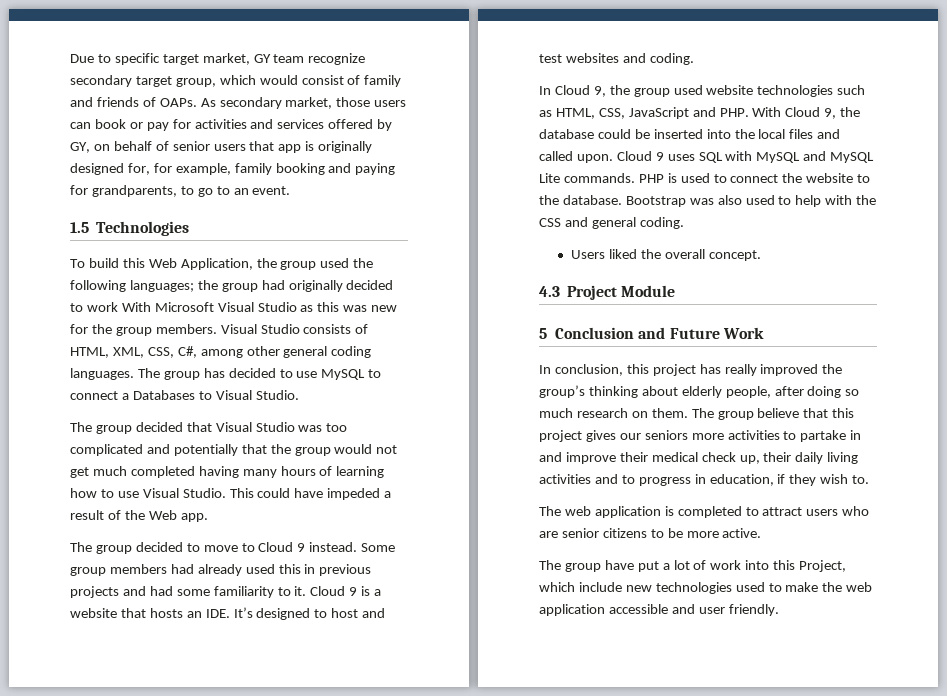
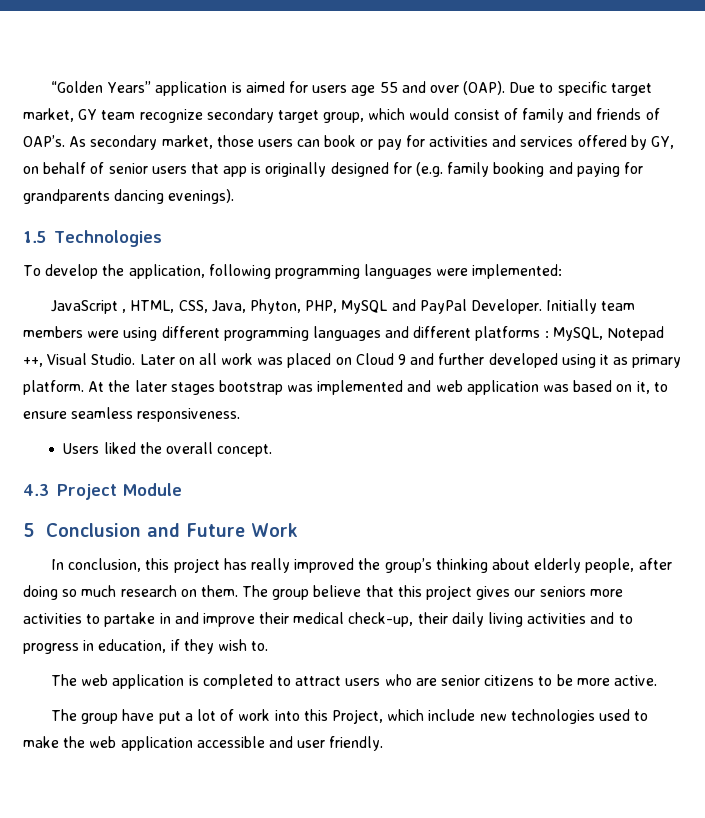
(70, 58) none -> [51,81,506,96] “Golden Years” application is aimed for users age 55 and over (OAP).
[159,98,197,107] OAPs. -> [23,135,65,147] OAP’s.
[127,163,231,175] for, for example, -> [392,162,444,177] for (e.g.
[91,185,291,197] [70,221,190,236] [70,258,374,270] [70,280,394,292] [70,302,398,312] [70,324,369,336] [70,346,372,358] [70,368,382,380] [70,390,299,400] [70,422,348,434] [70,444,398,456] [70,466,385,478] [70,488,392,500] [70,510,208,522] [70,542,396,554] [70,564,372,576] [70,586,382,598] [70,607,386,620] [539,53,694,65] [539,85,866,97] [539,107,861,119] [539,129,841,139] [539,151,875,163] [539,173,871,183] [539,195,877,207] [539,217,684,229] grandparents, to go to an event. // 1.5 Technologies // To build this Web Application, the group used the following languages; the group had originally decided to work With Microsoft Visual Studio as this was new for the group members. Visual Studio consists of HTML, XML, CSS, C#, among other general coding languages. The group has decided to use MySQL to connect a Databases to Visual Studio. // The group decided that Visual Studio was too complicated and potentially that the group would not get much completed having many hours of learning how to use Visual Studio. This could have impeded a result of the Web app. // The group decided to move to Cloud 9 instead. Some group members had already used this in previous projects and had some familiarity to it. Cloud 9 is a website that hosts an IDE. It’s designed to host and test websites and coding. // In Cloud 9, the group used website technologies such as HTML, CSS, JavaScript and PHP. With Cloud 9, the database could be inserted into the local files and called upon. Cloud 9 uses SQL with MySQL and MySQL Lite commands. PHP is used to connect the website to the database. Bootstrap was also used to help with the CSS and general coding. -> [23,189,235,204] [23,230,162,247] [23,264,563,279] [51,299,636,314] [23,326,665,341] [23,353,682,368] [23,380,668,395] [23,407,241,422] grandparents dancing evenings). // 1.5 Technologies // To develop the application, following programming languages were implemented: // JavaScript , HTML, CSS, Java, Phyton, PHP, MySQL and PayPal Developer. Initially team members were using different programming languages and different platforms : MySQL, Notepad ++, Visual Studio. Later on all work was placed on Cloud 9 and further developed using it as primary platform. At the later stages bootstrap was implemented and web application was based on it, to ensure seamless responsiveness.
[701,452,760,464] check up, -> [348,612,414,627] check-up,

